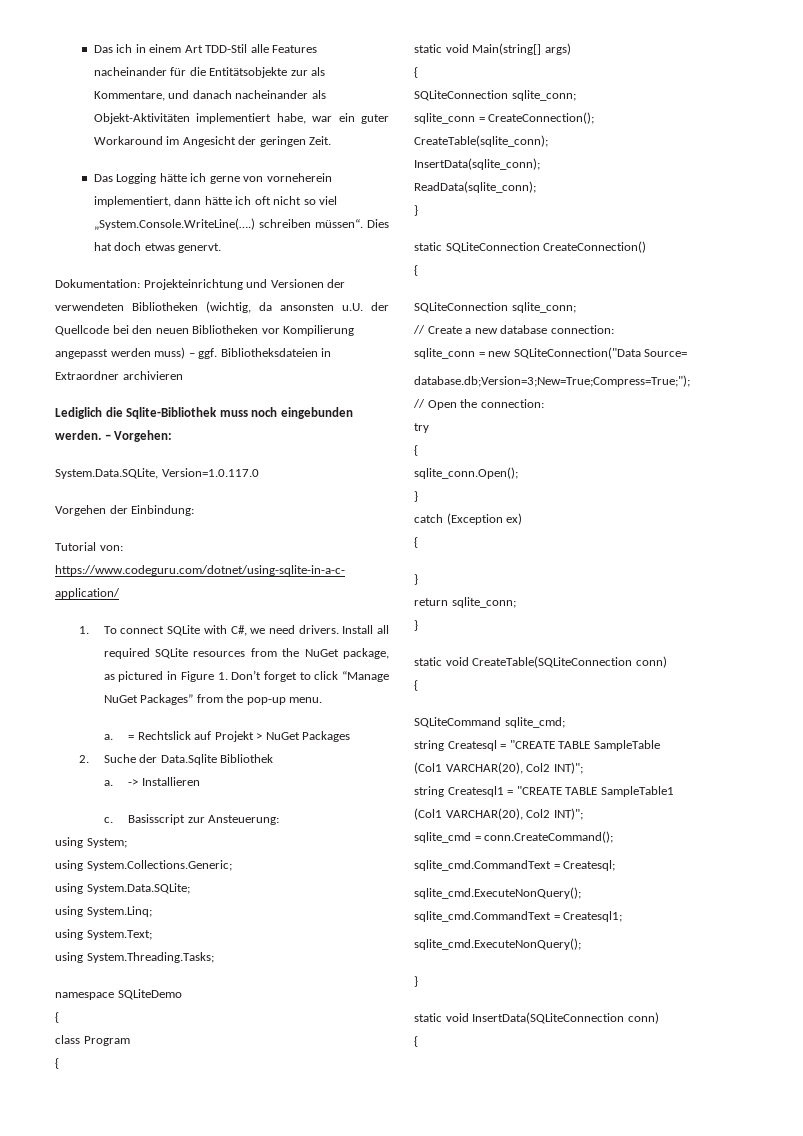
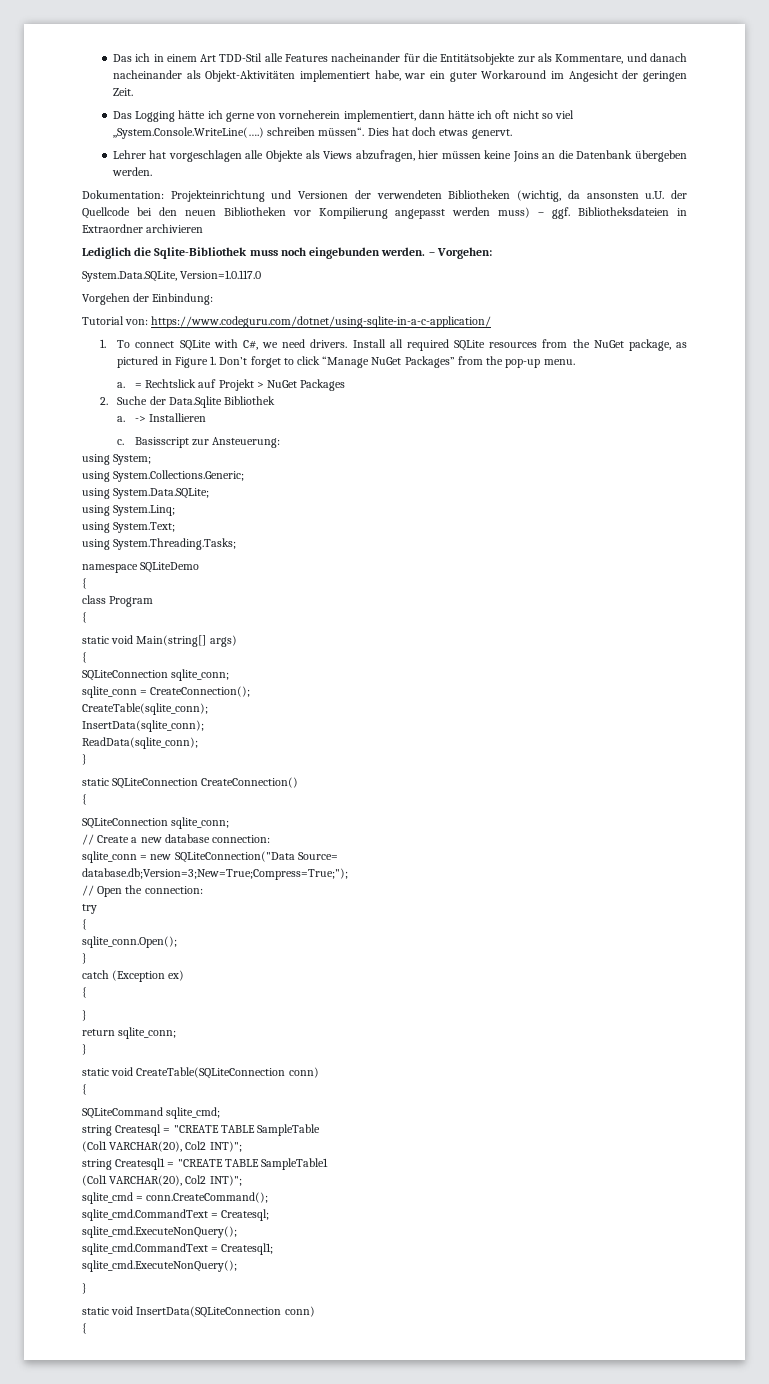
(222, 248) none -> [112,150,688,162] [111,167,152,176] // Lehrer hat vorgeschlagen alle Objekte als Views abzufragen, hier müssen keine Joins an die Datenbank übergeben werden.

